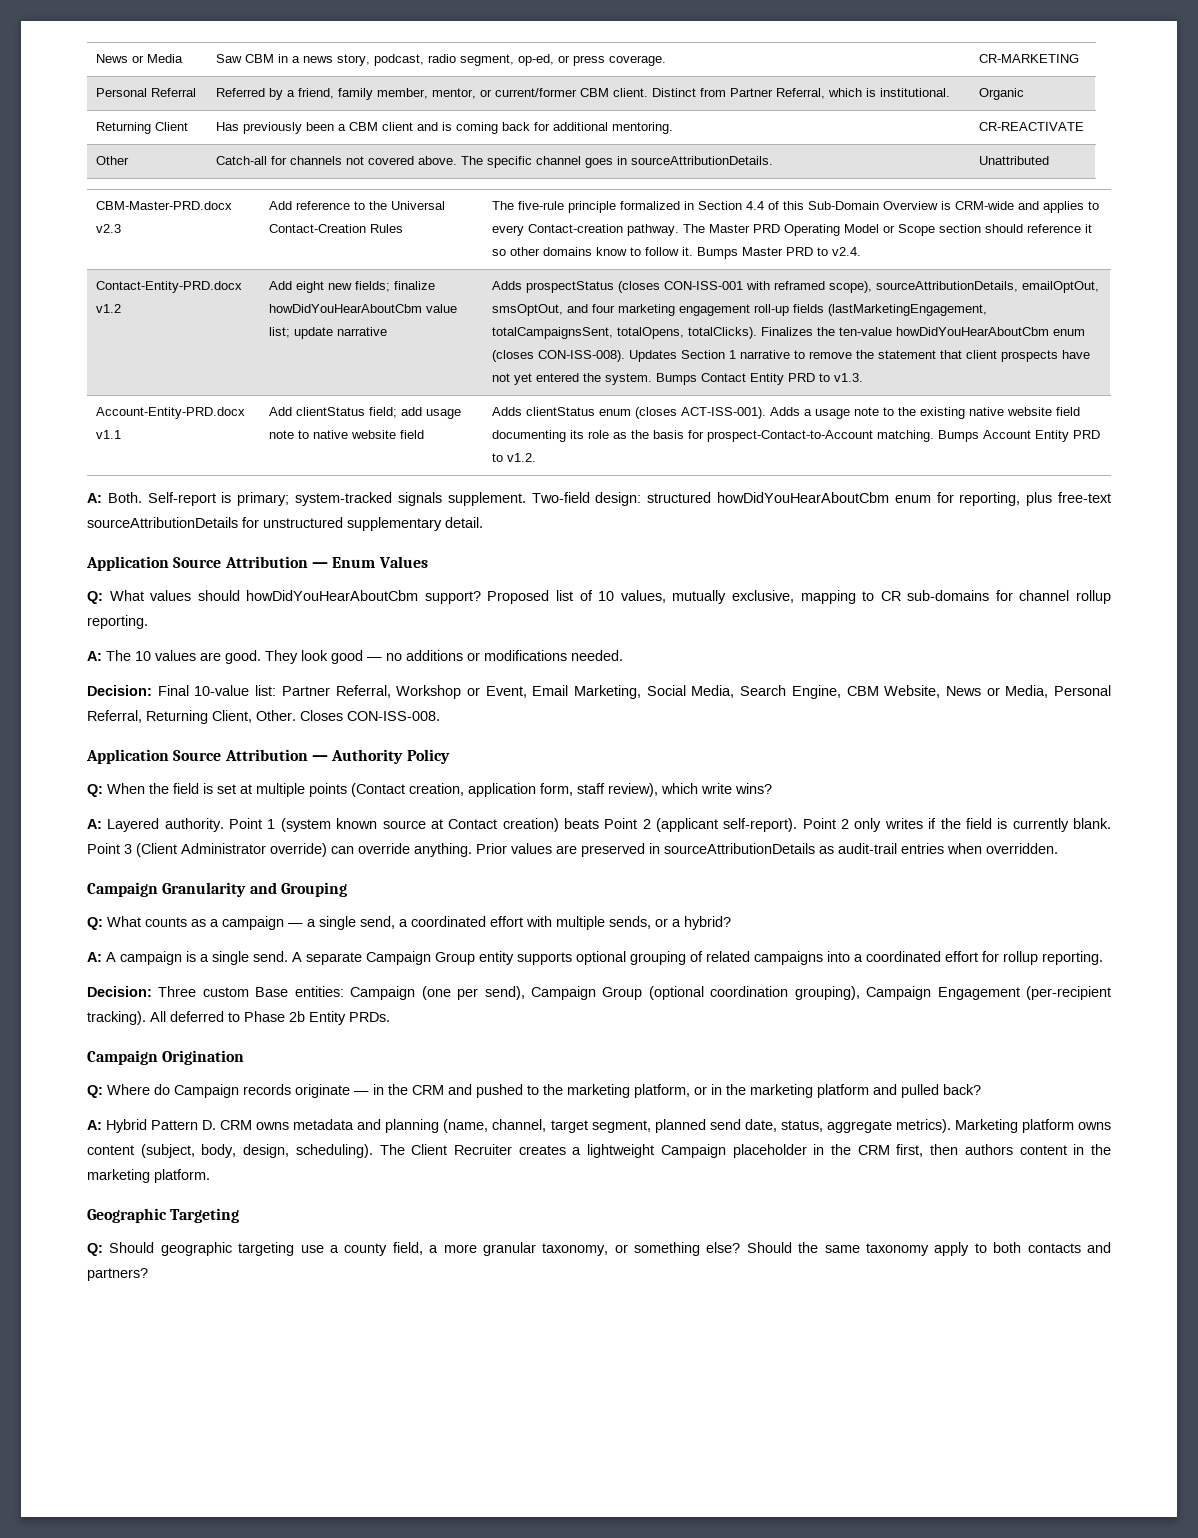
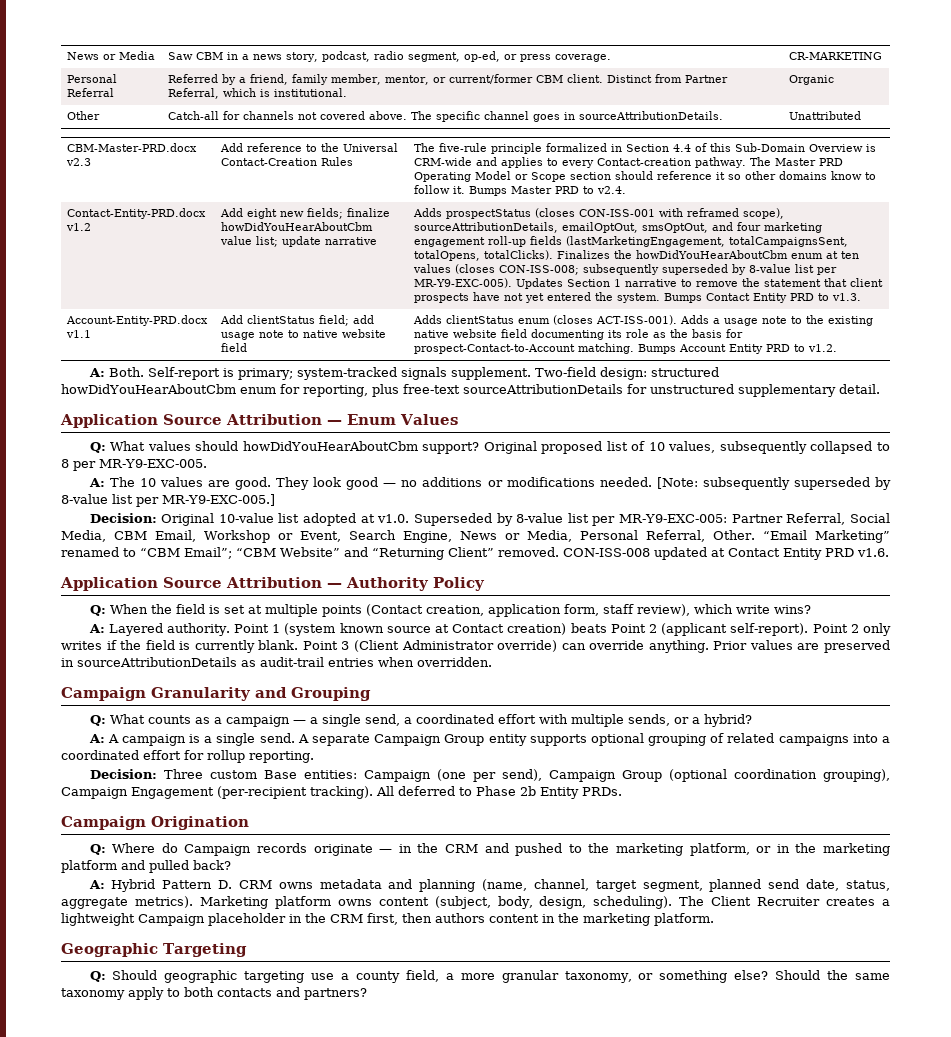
[96,122,189,134] [216,122,674,134] [979,122,1085,131] // Returning Client | Has previously been a CBM client and is coming back for additional mentoring. | CR-REACTIVATE -> (834, 80) none
[839,327,1086,336] [492,350,626,362] ten-value howDidYouHearAboutCbm enum (closes CON-ISS-008). -> [635,250,859,259] [412,264,837,275] [413,278,512,288] howDidYouHearAboutCbm enum at ten values (closes CON-ISS-008; subsequently superseded by 8-value list per MR-Y9-EXC-005).
[487,590,550,604] Proposed -> [483,441,603,454] Original proposed
[672,590,1111,604] [87,615,148,629] mutually exclusive, mapping to CR sub-domains for channel rollup reporting. -> [719,441,891,454] [61,459,207,471] subsequently collapsed to 8 per MR-Y9-EXC-005.
[87,685,941,699] // Decision: Final 10-value list: Partner Referral, Workshop or Event, Email Marketing, Social Media, Search Engine, CBM Website, -> [656,477,891,490] [61,494,275,507] [89,513,891,526] [61,530,453,543] [Note: subsequently superseded by 8-value list per MR-Y9-EXC-005.] // Decision: Original 10-value list adopted at v1.0. Superseded by 8-value list per MR-Y9-EXC-005: Partner Referral, Social Media, CBM Email, Workshop or Event, Search Engine,
[146,710,440,724] Returning Client, Other. Closes CON-ISS-008. -> [713,530,890,543] [61,547,889,560] Other. “Email Marketing” renamed to “CBM Email”; “CBM Website” and “Returning Client” removed. CON-ISS-008 updated at Contact Entity PRD v1.6.

